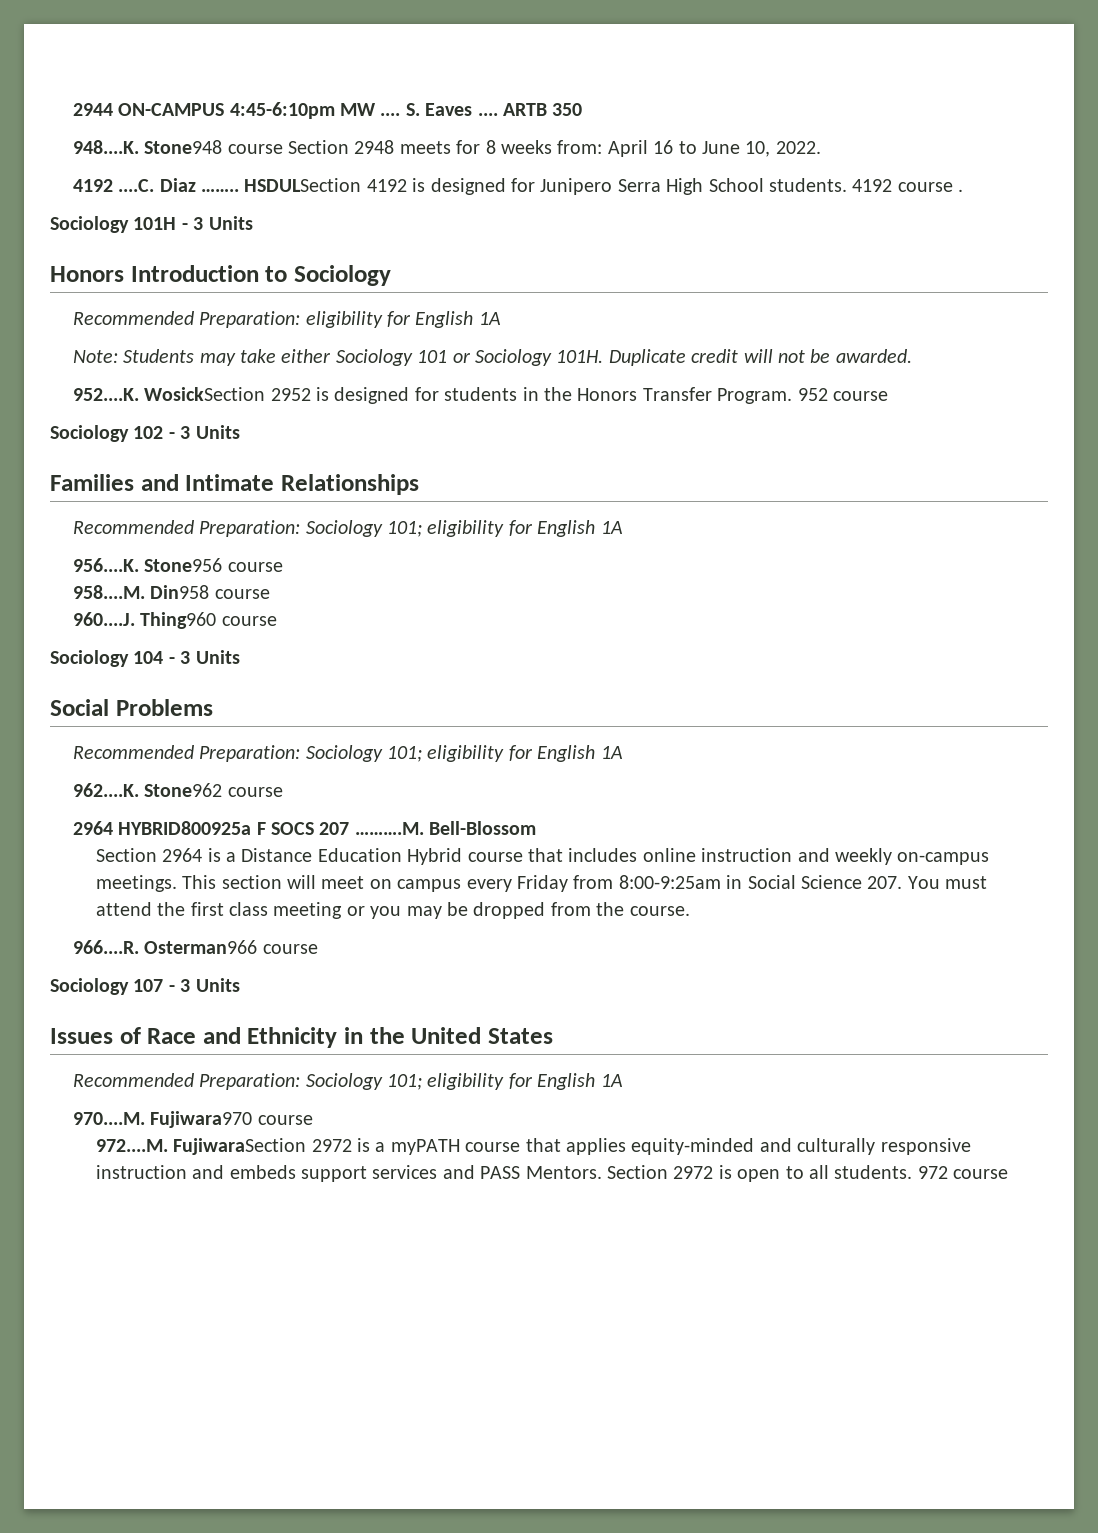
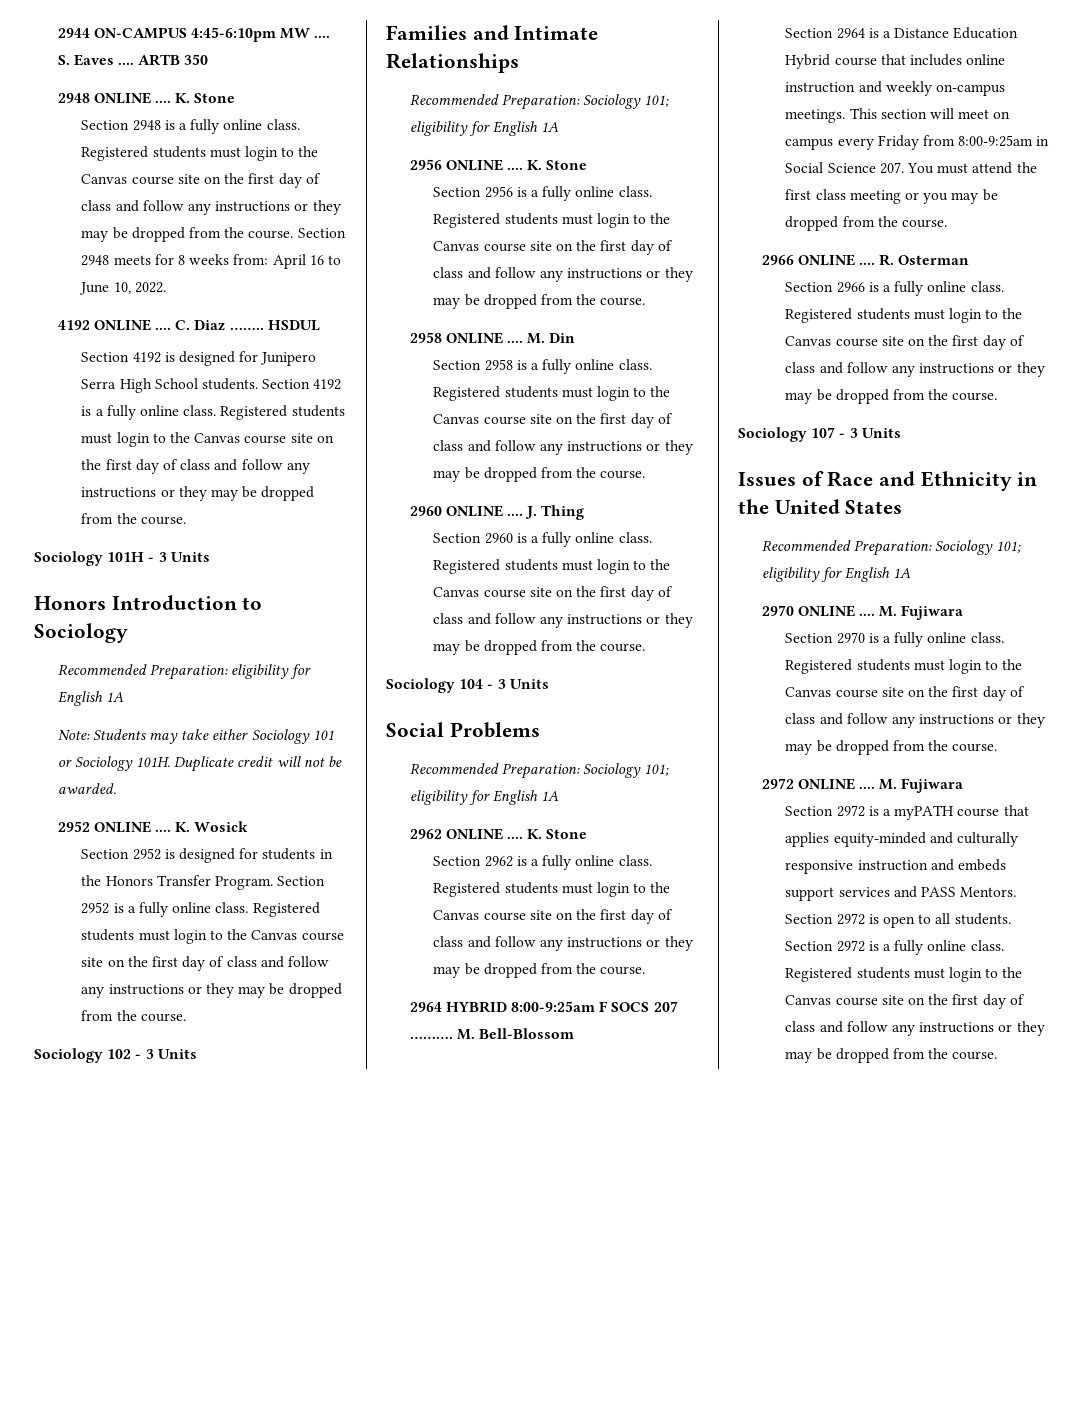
[72,140,283,154] 948....K. Stone948 course -> [57,92,236,104] [81,119,300,134] [81,146,319,161] [81,173,321,188] [81,200,341,215] [81,227,294,242] 2948 ONLINE .... K. Stone // Section 2948 is a fully online class. Registered students must login to the Canvas course site on the first day of class and follow any instructions or they may be dropped from the course.
[118,178,362,192] ....C. Diaz …….. HSDULSection -> [93,319,320,331] [81,352,130,362] ONLINE .... C. Diaz …….. HSDUL // Section
[852,179,964,192] 4192 course . -> [262,379,342,390] [81,405,345,420] [81,432,334,447] [81,459,310,474] [81,486,315,501] [81,513,186,525] Section 4192 is a fully online class. Registered students must login to the Canvas course site on the first day of class and follow any instructions or they may be dropped from the course.
[72,387,266,401] 952....K. WosickSection -> [57,821,249,833] [81,849,130,859] 2952 ONLINE .... K. Wosick // Section
[797,388,889,401] 952 course -> [277,876,326,886] [81,902,320,917] [81,929,344,944] [81,956,329,971] [81,983,342,998] [81,1010,186,1022] Section 2952 is a fully online class. Registered students must login to the Canvas course site on the first day of class and follow any instructions or they may be dropped from the course.
[72,558,283,572] [72,585,270,599] [72,612,277,629] 956....K. Stone956 course // 958....M. Din958 course // 960....J. Thing960 course -> [409,159,588,171] [433,186,652,201] [433,213,671,228] [433,240,673,255] [433,267,693,282] [433,294,646,309] [409,332,576,344] [433,359,652,374] [433,386,671,401] [433,413,673,428] [433,440,693,455] [433,467,646,482] [409,505,585,520] [433,532,652,547] [433,559,671,574] [433,586,673,601] [433,613,693,628] [433,640,646,655] 2956 ONLINE .... K. Stone // Section 2956 is a fully online class. Registered students must login to the Canvas course site on the first day of class and follow any instructions or they may be dropped from the course. // 2958 ONLINE .... M. Din // Section 2958 is a fully online class. Registered students must login to the Canvas course site on the first day of class and follow any instructions or they may be dropped from the course. // 2960 ONLINE .... J. Thing // Section 2960 is a fully online class. Registered students must login to the Canvas course site on the first day of class and follow any instructions or they may be dropped from the course.
[72,783,283,797] [72,821,252,835] 962....K. Stone962 course // 2964 HYBRID800925a -> [409,828,588,840] [433,855,652,870] [433,882,671,897] [433,909,673,924] [433,936,693,951] [433,963,646,978] [409,1001,596,1013] 2962 ONLINE .... K. Stone // Section 2962 is a fully online class. Registered students must login to the Canvas course site on the first day of class and follow any instructions or they may be dropped from the course. // 2964 HYBRID 8:00-9:25am
[354,822,424,835] ……….M. -> [409,1029,475,1040] ………. M.
[72,940,318,954] 966....R. Osterman966 course -> [761,254,970,266] [785,281,1004,296] [785,308,1023,323] [785,335,1025,350] [785,362,1045,377] [785,389,998,404] 2966 ONLINE .... R. Osterman // Section 2966 is a fully online class. Registered students must login to the Canvas course site on the first day of class and follow any instructions or they may be dropped from the course.
[72,1111,313,1128] [95,1138,307,1155] 970....M. Fujiwara970 course // 972....M. FujiwaraSection -> [761,605,964,620] [785,632,1004,647] [785,659,1023,674] [785,686,1025,701] [785,713,1045,728] [785,740,998,755] [761,778,964,793] [785,806,834,816] 2970 ONLINE .... M. Fujiwara // Section 2970 is a fully online class. Registered students must login to the Canvas course site on the first day of class and follow any instructions or they may be dropped from the course. // 2972 ONLINE .... M. Fujiwara // Section
[917,1166,1009,1179] 972 course -> [785,940,1004,955] [785,967,1023,982] [785,994,1025,1009] [785,1021,1045,1036] [785,1048,998,1063] Section 2972 is a fully online class. Registered students must login to the Canvas course site on the first day of class and follow any instructions or they may be dropped from the course.

